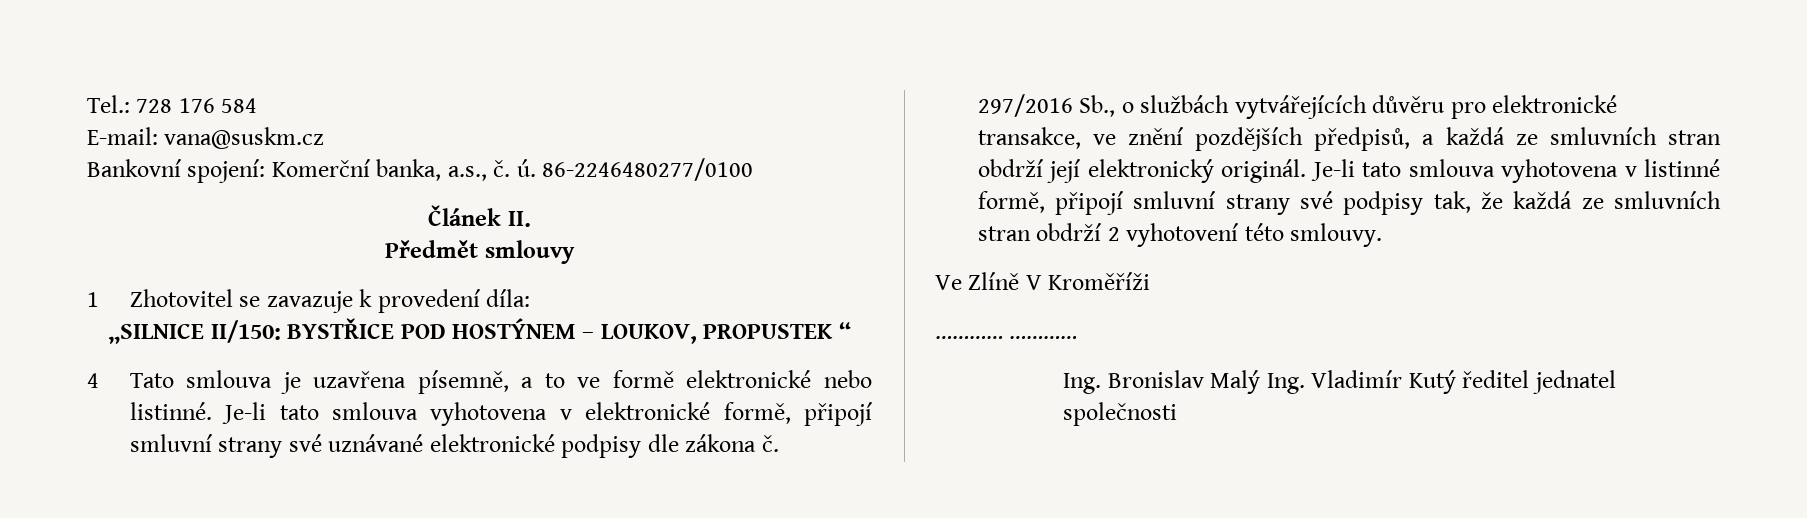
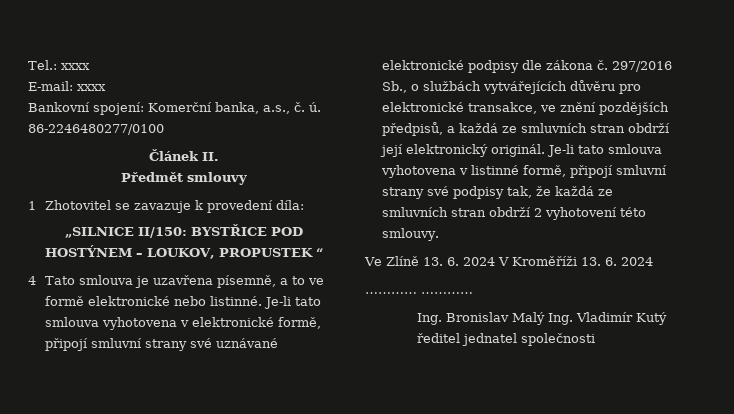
[136,98,258,113] 728 176 584 -> [60,63,90,70] xxxx
[164,127,325,149] vana@suskm.cz -> [77,84,106,91] xxxx
(1020, 281) none -> [422,257,495,266] 13. 6. 2024
(1151, 281) none -> [580,257,653,266] 13. 6. 2024

